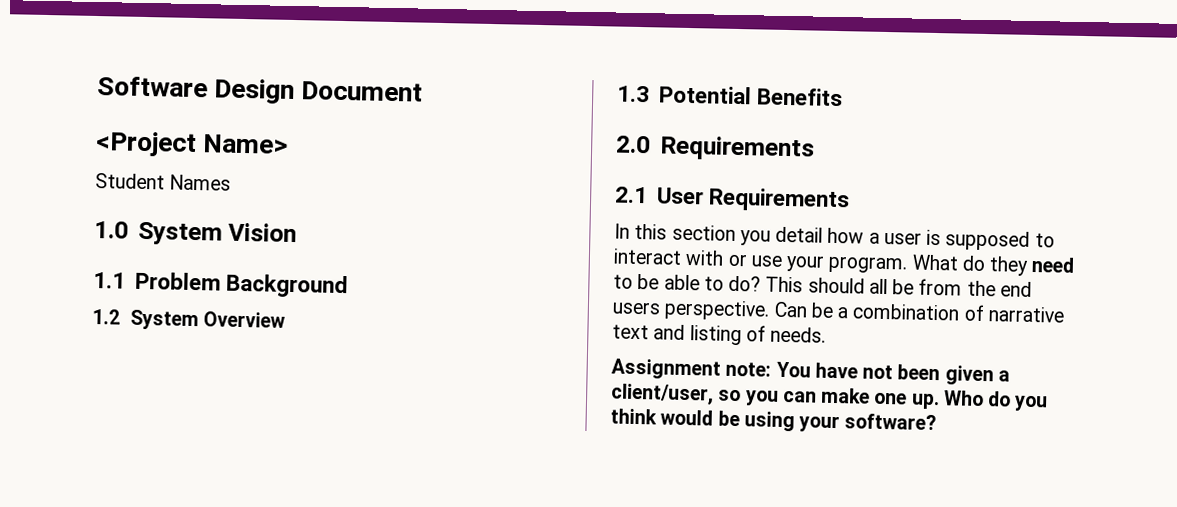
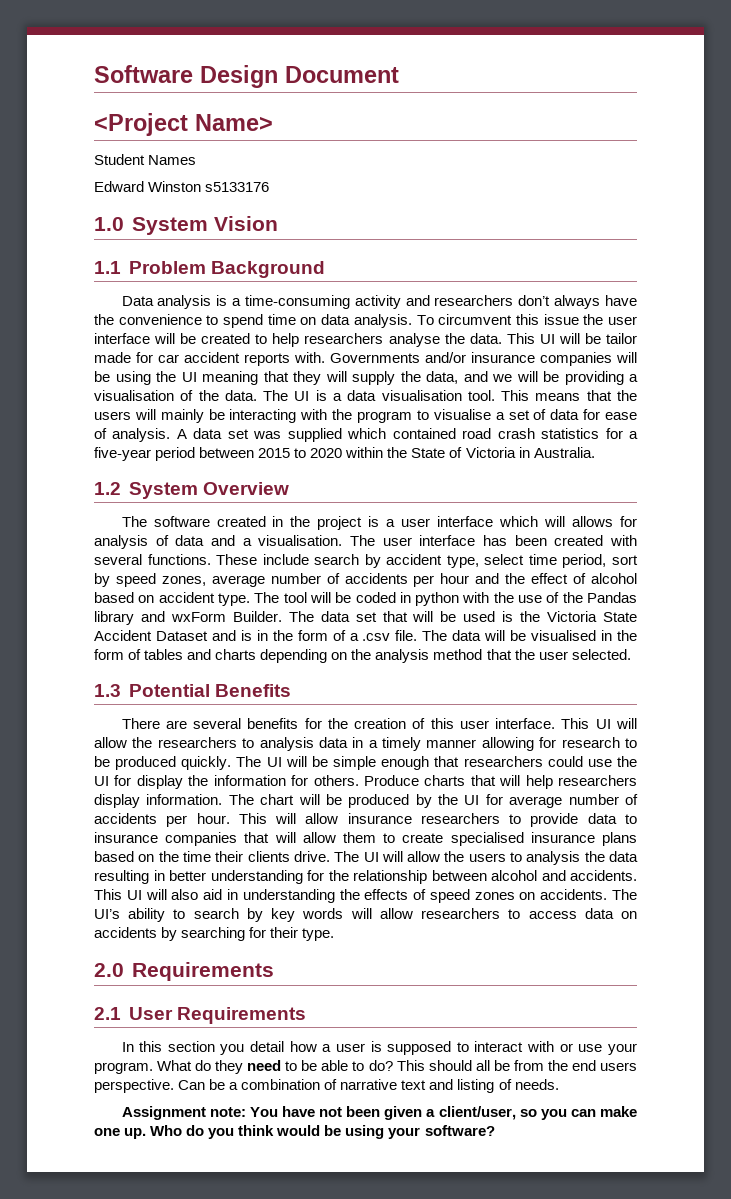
(232, 182) none -> [94,181,270,192] // Edward Winston s5133176
[92,308,287,331] [617,85,843,107] 1.2 System Overview // 1.3 Potential Benefits -> [121,295,637,309] [94,314,637,328] [94,333,637,347] [94,352,637,366] [94,371,638,385] [94,390,637,401] [94,409,638,423] [94,428,638,442] [94,447,595,461] [94,482,289,499] [121,516,637,530] [94,535,638,549] [94,554,639,568] [94,573,637,587] [94,592,637,606] [94,611,638,625] [94,630,637,641] [94,649,631,663] [94,684,291,697] [121,718,637,729] [94,737,637,751] [94,756,637,770] [94,775,638,789] [94,794,638,808] [94,813,637,827] [94,832,637,846] [94,851,638,865] [94,870,637,884] [94,889,637,903] [94,908,637,922] [94,927,335,941] Data analysis is a time-consuming activity and researchers don’t always have the convenience to spend time on data analysis. To circumvent this issue the user interface will be created to help researchers analyse the data. This UI will be tailor made for car accident reports with. Governments and/or insurance companies will be using the UI meaning that they will supply the data, and we will be providing a visualisation of the data. The UI is a data visualisation tool. This means that the users will mainly be interacting with the program to visualise a set of data for ease of analysis. A data set was supplied which contained road crash statistics for a five-year period between 2015 to 2020 within the State of Victoria in Australia. // 1.2 System Overview // The software created in the project is a user interface which will allows for analysis of data and a visualisation. The user interface has been created with several functions. These include search by accident type, select time period, sort by speed zones, average number of accidents per hour and the effect of alcohol based on accident type. The tool will be coded in python with the use of the Pandas library and wxForm Builder. The data set that will be used is the Victoria State Accident Dataset and is in the form of a .csv file. The data will be visualised in the form of tables and charts depending on the analysis method that the user selected. // 1.3 Potential Benefits // There are several benefits for the creation of this user interface. This UI will allow the researchers to analysis data in a timely manner allowing for research to be produced quickly. The UI will be simple enough that researchers could use the UI for display the information for others. Produce charts that will help researchers display information. The chart will be produced by the UI for average number of accidents per hour. This will allow insurance researchers to provide data to insurance companies that will allow them to create specialised insurance plans based on the time their clients drive. The UI will allow the users to analysis the data resulting in better understanding for the relationship between alcohol and accidents. This UI will also aid in understanding the effects of speed zones on accidents. The UI’s ability to search by key words will allow researchers to access data on accidents by searching for their type.

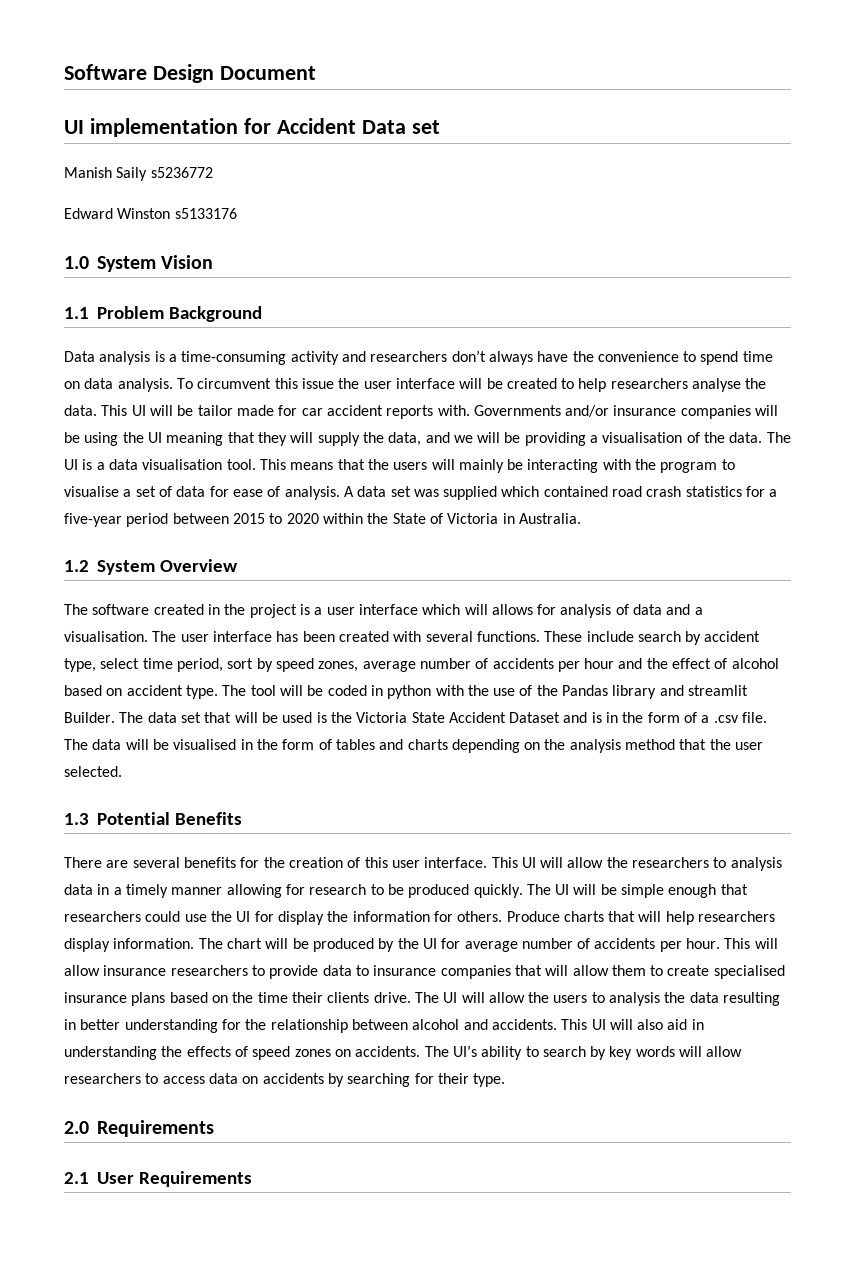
[94,113,273,136] [94,154,197,165] <Project Name> // Student Names -> [64,118,440,137] [64,167,213,181] UI implementation for Accident Data set // Manish Saily s5236772
[170,612,226,622] wxForm -> [688,685,749,696] streamlit
[121,1041,637,1055] [94,1060,637,1074] [94,1079,559,1093] [121,1106,637,1120] [94,1125,495,1139] // In this section you detail how a user is supposed to interact with or use your program. What do they need to be able to do? This should all be from the end users perspective. Can be a combination of narrative text and listing of needs. // Assignment note: You have not been given a client/user, so you can make one up. Who do you think would be using your software? -> (252, 1179) none

